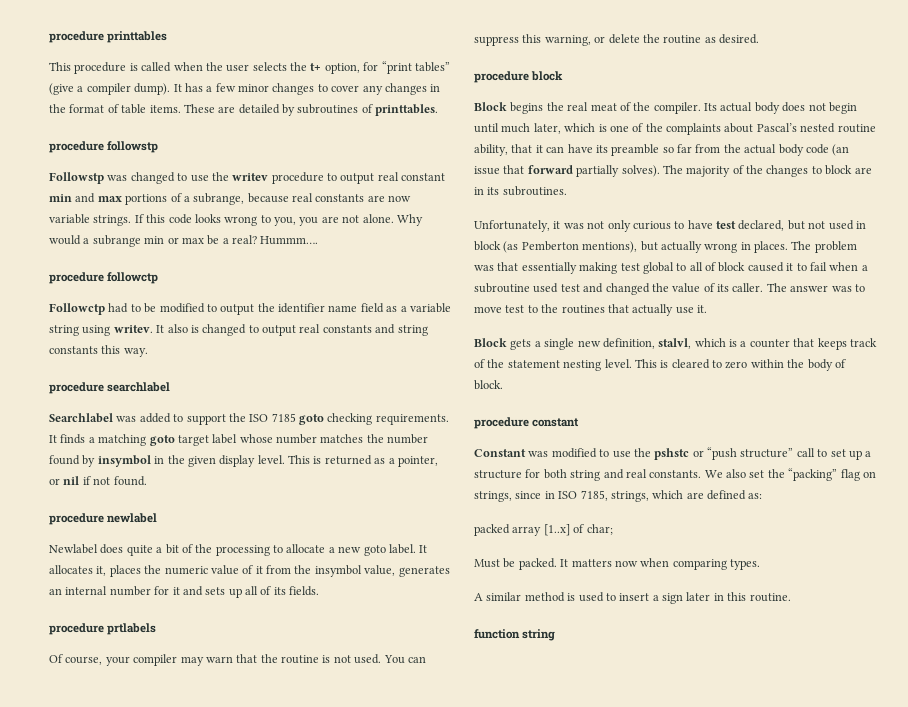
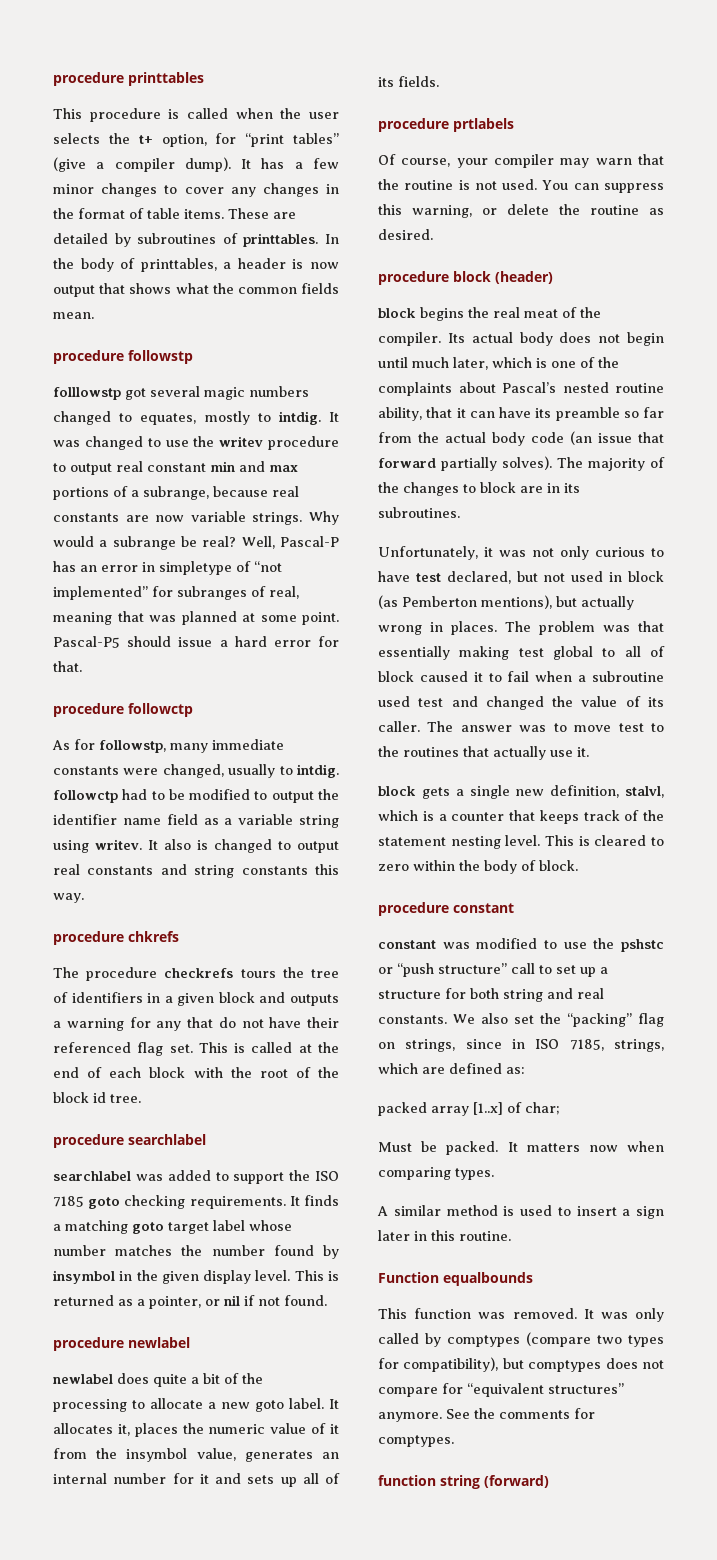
[49,141,159,153] [49,172,104,184] // procedure followstp // Followstp -> [325,234,339,244] [53,258,340,272] [53,283,339,297] [53,312,94,319] [53,350,193,364] [53,386,309,400] [53,411,339,425] In the body of printtables, a header is now output that shows what the common fields mean. // procedure followstp // folllowstp got several magic numbers changed to equates, mostly to intdig. It
[134,214,423,226] [49,235,319,247] [49,272,159,284] [49,303,105,315] If this code looks wrong to you, you are not alone. Why would a subrange min or max be a real? Hummm…. // procedure followctp // Followctp -> [309,511,339,525] [53,536,339,550] [53,561,282,575] [53,586,299,600] [53,611,339,625] [53,636,339,648] [53,661,82,672] [53,703,193,717] [52,739,284,753] [53,764,339,778] [53,790,118,803] Why would a subrange be real? Well, Pascal-P has an error in simpletype of “not implemented” for subranges of real, meaning that was planned at some point. Pascal-P5 should issue a hard error for that. // procedure followctp // As for followstp, many immediate constants were changed, usually to intdig. followctp
(148, 352) none -> [53,931,179,945] [53,967,339,981] [53,992,339,1006] [53,1017,339,1031] [53,1042,339,1056] [53,1067,339,1078] [53,1092,141,1103] // procedure chkrefs // The procedure checkrefs tours the tree of identifiers in a given block and outputs a warning for any that do not have their referenced flag set. This is called at the end of each block with the root of the block id tree.
[49,413,113,423] Searchlabel -> [53,1171,131,1181] searchlabel
[49,544,98,554] Newlabel -> [53,1374,113,1384] newlabel
[474,102,507,111] // Block -> [495,271,553,284] [378,308,416,318] (header) // block
[474,338,507,347] Block -> [378,786,416,796] block
[474,449,526,457] Constant -> [378,940,436,949] constant
(791, 597) none -> [378,1272,533,1286] [378,1308,664,1322] [378,1332,664,1347] [378,1357,664,1372] [378,1383,624,1397] [378,1408,595,1422] [378,1435,454,1447] // Function equalbounds // This function was removed. It was only called by comptypes (compare two types for compatibility), but comptypes does not compare for “equivalent structures” anymore. See the comments for comptypes.
(556, 635) none -> [484,1475,549,1488] (forward)

